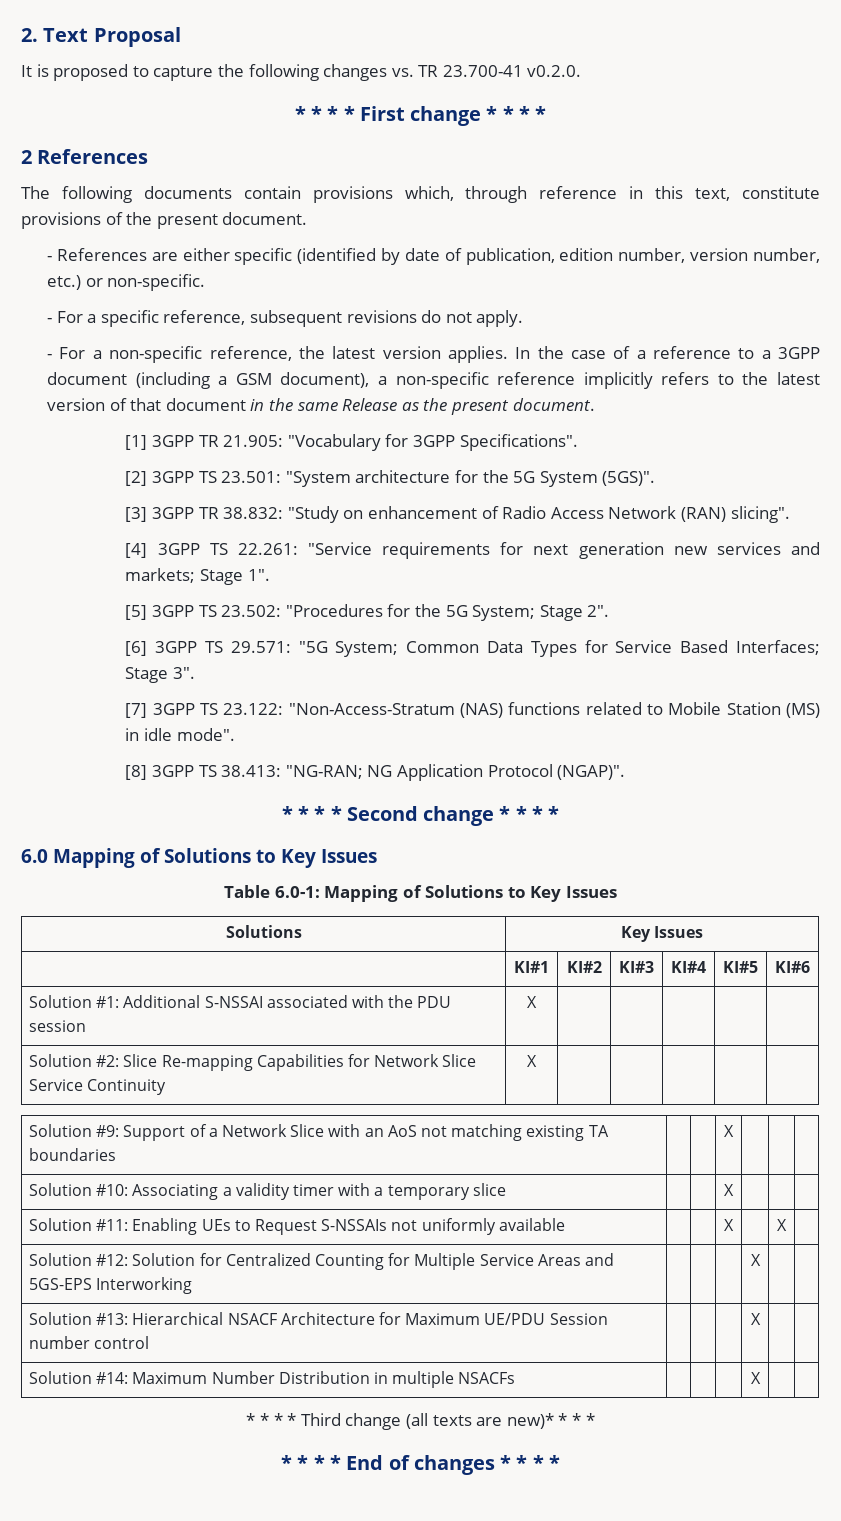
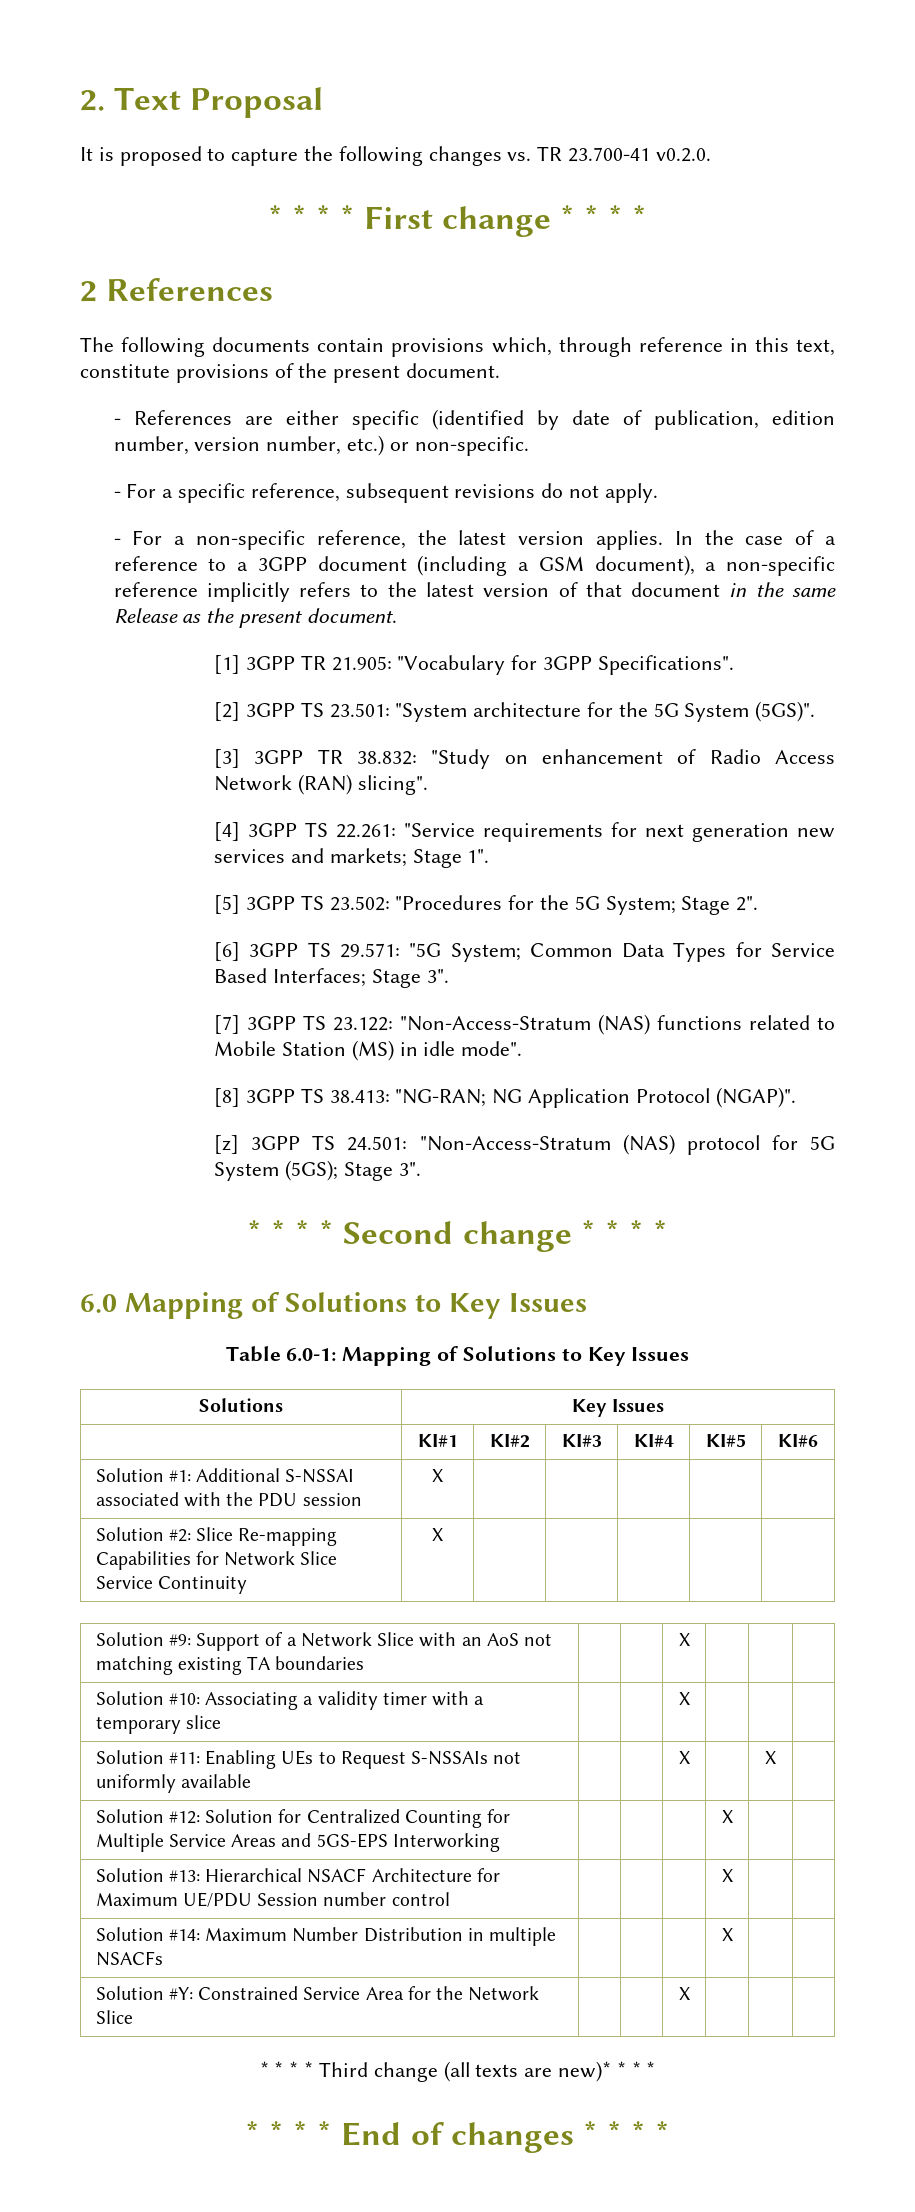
(626, 772) none -> [214,1134,835,1155] [214,1160,421,1181] // [z] 3GPP TS 24.501: "Non-Access-Stratum (NAS) protocol for 5G System (5GS); Stage 3".
(761, 1378) none -> [95,1986,540,2001] [95,2010,133,2024] [678,1987,690,2000] // Solution #Y: Constrained Service Area for the Network Slice | | | X | | |

